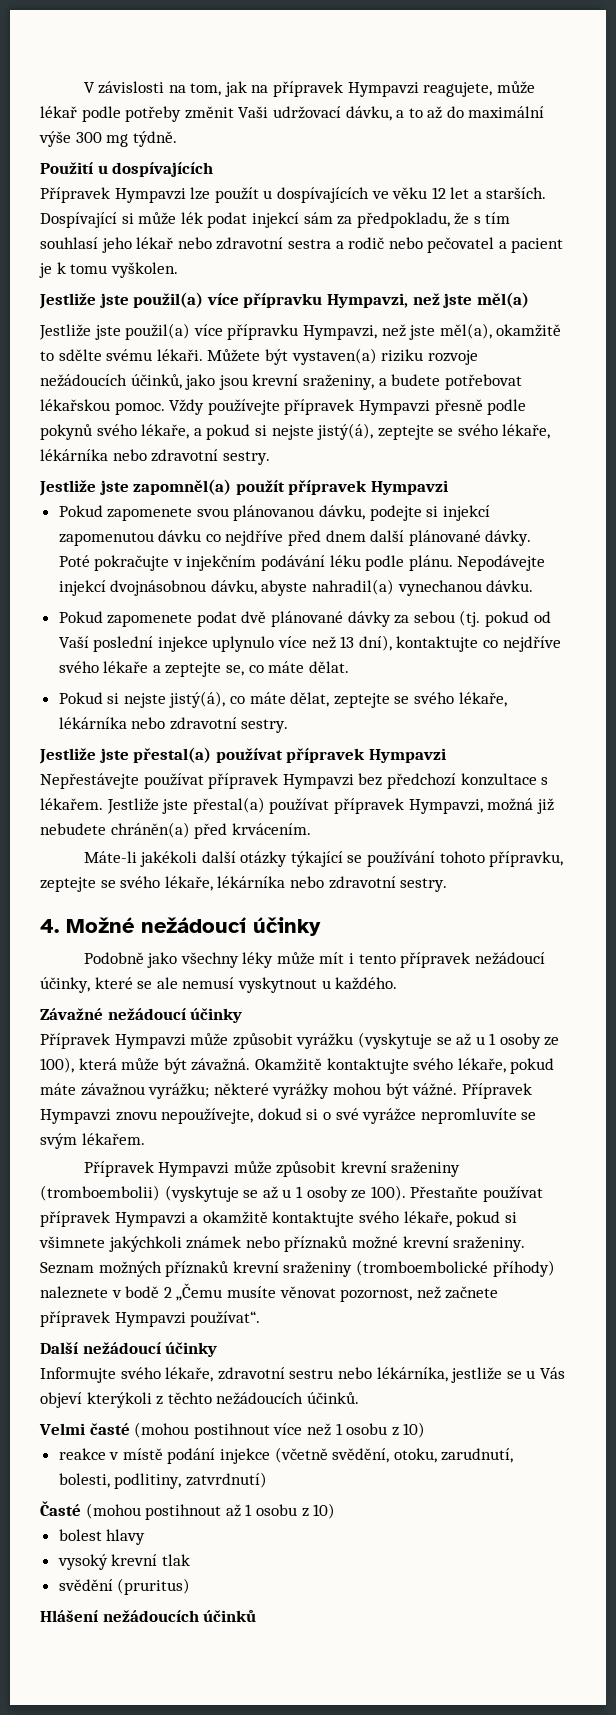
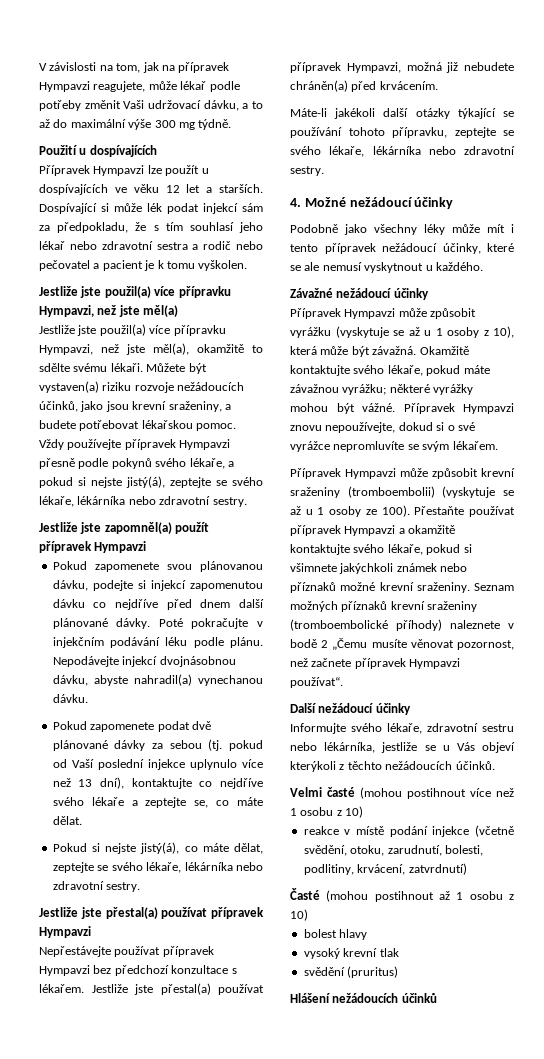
[544,1037,560,1046] [40,1057,74,1073] ze 100), -> [483,326,514,338] z 10),
(182, 1481) none -> [357,864,406,875] krvácení,

